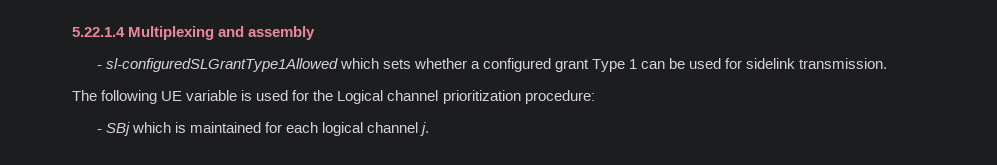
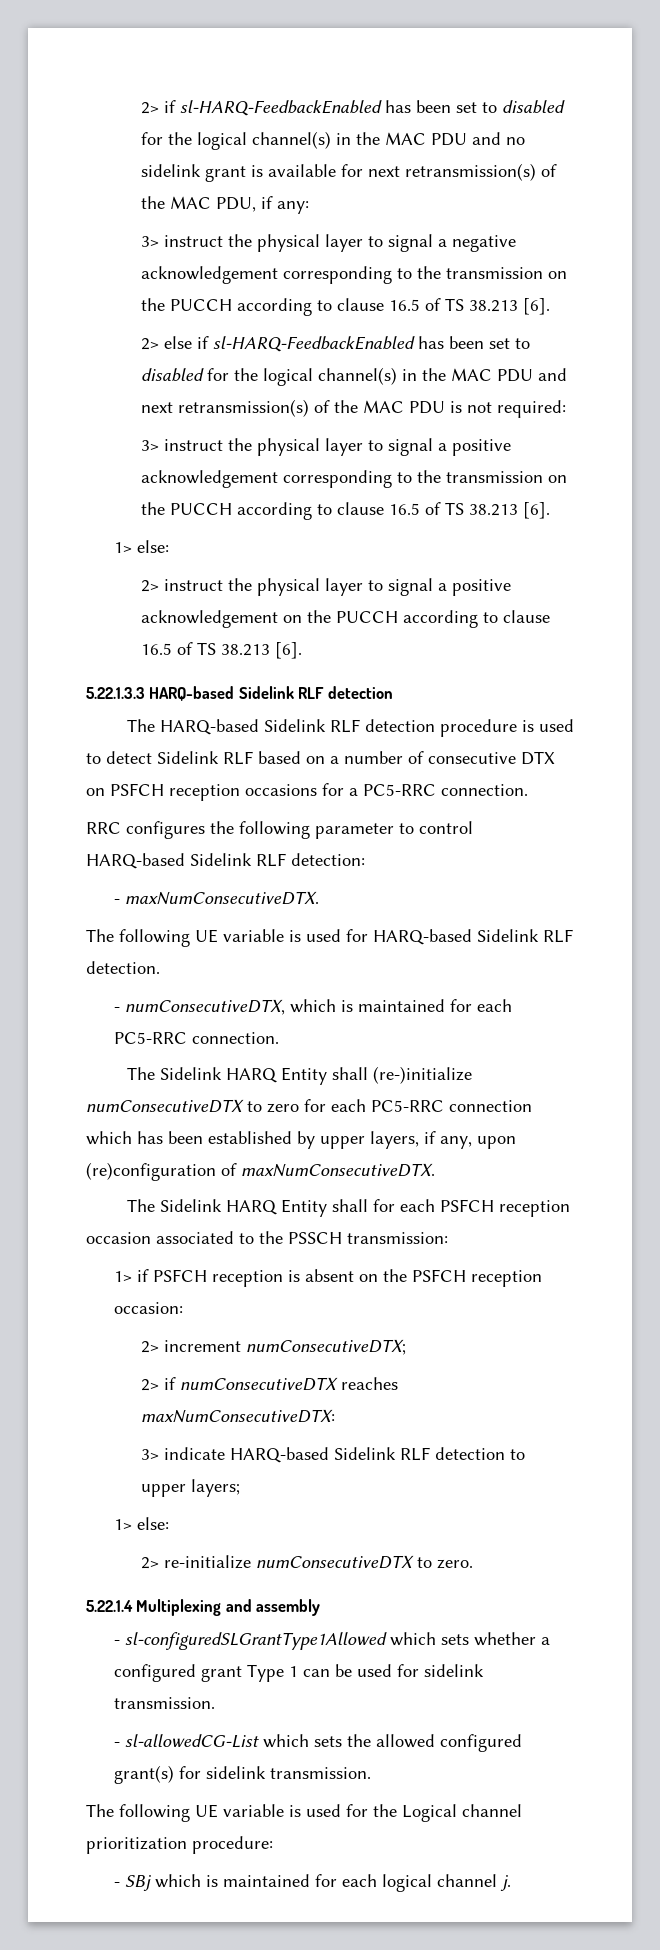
(72, 32) none -> [141,100,566,116] [141,131,526,150] [141,163,558,182] [141,196,310,214] [141,234,517,252] [141,266,568,284] [141,298,551,316] [141,336,531,352] [141,367,568,386] [141,399,567,418] [141,438,512,456] [141,470,568,488] [141,502,551,520] [113,540,169,553] [141,578,512,596] [141,610,551,628] [141,642,303,659] [86,686,393,701] [126,719,574,737] [86,751,555,765] [86,783,528,801] [86,821,473,839] [86,853,365,869] [113,891,319,905] [86,929,573,947] [86,961,160,974] [113,999,512,1015] [113,1032,279,1044] [126,1066,472,1085] [86,1099,532,1113] [86,1131,516,1149] [86,1162,435,1181] [126,1199,570,1217] [86,1231,448,1244] [113,1269,542,1287] [113,1302,183,1314] [141,1339,407,1355] [141,1377,399,1391] [141,1409,336,1423] [141,1447,526,1463] [141,1479,241,1497] [113,1517,169,1530] [141,1555,474,1569] 2> if sl-HARQ-FeedbackEnabled has been set to disabled for the logical channel(s) in the MAC PDU and no sidelink grant is available for next retransmission(s) of the MAC PDU, if any: // 3> instruct the physical layer to signal a negative acknowledgement corresponding to the transmission on the PUCCH according to clause 16.5 of TS 38.213 [6]. // 2> else if sl-HARQ-FeedbackEnabled has been set to disabled for the logical channel(s) in the MAC PDU and next retransmission(s) of the MAC PDU is not required: // 3> instruct the physical layer to signal a positive acknowledgement corresponding to the transmission on the PUCCH according to clause 16.5 of TS 38.213 [6]. // 1> else: // 2> instruct the physical layer to signal a positive acknowledgement on the PUCCH according to clause 16.5 of TS 38.213 [6]. // 5.22.1.3.3 HARQ-based Sidelink RLF detection // The HARQ-based Sidelink RLF detection procedure is used to detect Sidelink RLF based on a number of consecutive DTX on PSFCH reception occasions for a PC5-RRC connection. // RRC configures the following parameter to control HARQ-based Sidelink RLF detection: // - maxNumConsecutiveDTX. // The following UE variable is used for HARQ-based Sidelink RLF detection. // - numConsecutiveDTX, which is maintained for each PC5-RRC connection. // The Sidelink HARQ Entity shall (re-)initialize numConsecutiveDTX to zero for each PC5-RRC connection which has been established by upper layers, if any, upon (re)configuration of maxNumConsecutiveDTX. // The Sidelink HARQ Entity shall for each PSFCH reception occasion associated to the PSSCH transmission: // 1> if PSFCH reception is absent on the PSFCH reception occasion: // 2> increment numConsecutiveDTX; // 2> if numConsecutiveDTX reaches maxNumConsecutiveDTX: // 3> indicate HARQ-based Sidelink RLF detection to upper layers; // 1> else: // 2> re-initialize numConsecutiveDTX to zero. //
(888, 63) none -> [113,1734,522,1752] [113,1765,371,1784] // - sl-allowedCG-List which sets the allowed configured grant(s) for sidelink transmission.

